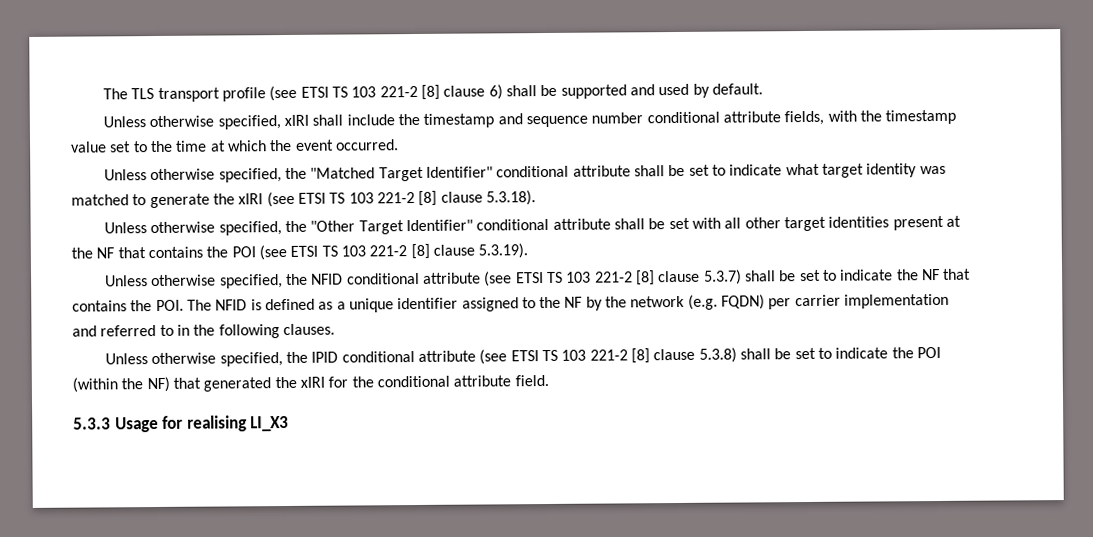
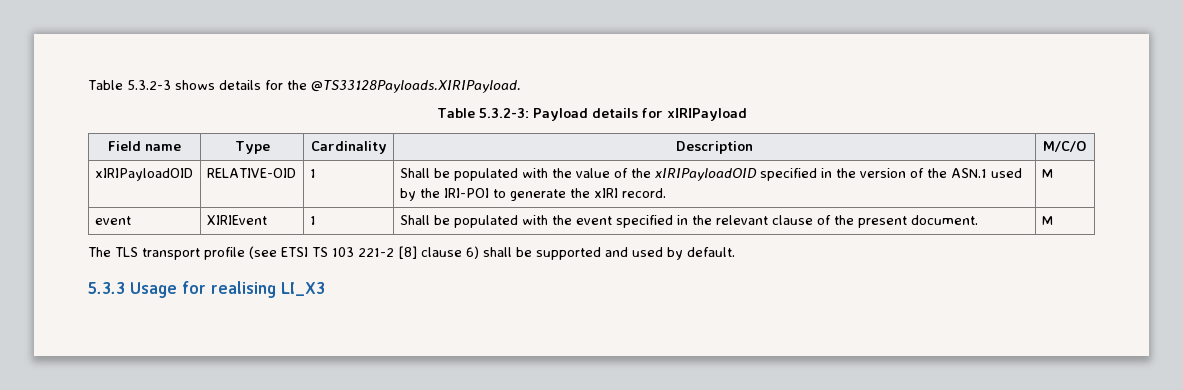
(103, 94) none -> [88,80,521,93] [436,108,747,121] [108,141,181,151] [234,141,270,154] [310,141,387,154] [676,141,753,154] [1043,141,1087,152] [94,168,193,181] [206,168,296,178] [309,169,316,178] [399,168,1022,181] [399,188,666,201] [1041,169,1053,178] [94,216,131,225] [206,215,267,225] [309,216,316,225] [399,215,978,228] [1041,216,1053,225] Table 5.3.2-3 shows details for the @TS33128Payloads.XIRIPayload. // Table 5.3.2-3: Payload details for xIRIPayload // Field name | Type | Cardinality | Description | M/C/O // xIRIPayloadOID | RELATIVE-OID | 1 | Shall be populated with the value of the xIRIPayloadOID specified in the version of the ASN.1 used by the IRI-POI to generate the xIRI record. | M // event | XIRIEvent | 1 | Shall be populated with the event specified in the relevant clause of the present document. | M //
[103,109,957,130] [71,139,399,153] [104,163,946,183] [71,190,536,209] [104,215,961,236] [71,243,529,261] [105,268,972,289] [72,293,950,313] [72,323,335,339] [105,346,941,367] [72,374,549,393] // Unless otherwise specified, xIRI shall include the timestamp and sequence number conditional attribute fields, with the timestamp value set to the time at which the event occurred. // Unless otherwise specified, the "Matched Target Identifier" conditional attribute shall be set to indicate what target identity was matched to generate the xIRI (see ETSI TS 103 221-2 [8] clause 5.3.18). // Unless otherwise specified, the "Other Target Identifier" conditional attribute shall be set with all other target identities present at the NF that contains the POI (see ETSI TS 103 221-2 [8] clause 5.3.19). // Unless otherwise specified, the NFID conditional attribute (see ETSI TS 103 221-2 [8] clause 5.3.7) shall be set to indicate the NF that contains the POI. The NFID is defined as a unique identifier assigned to the NF by the network (e.g. FQDN) per carrier implementation and referred to in the following clauses. // Unless otherwise specified, the IPID conditional attribute (see ETSI TS 103 221-2 [8] clause 5.3.8) shall be set to indicate the POI (within the NF) that generated the xIRI for the conditional attribute field. -> (735, 252) none

